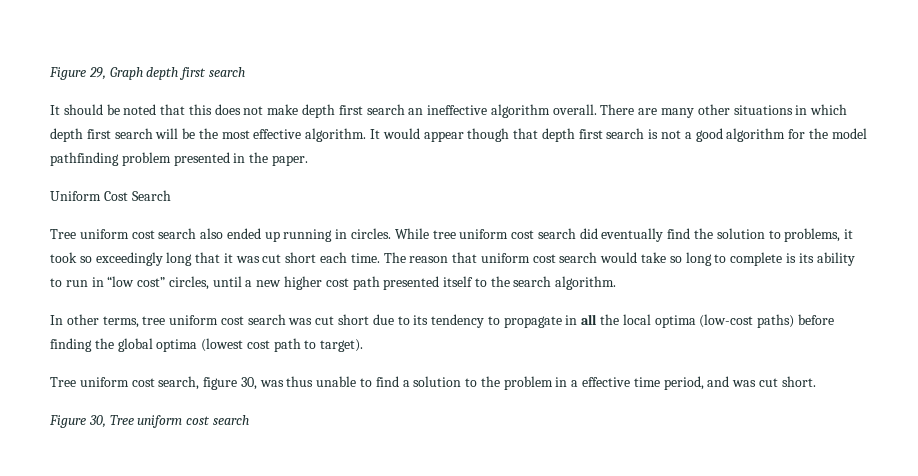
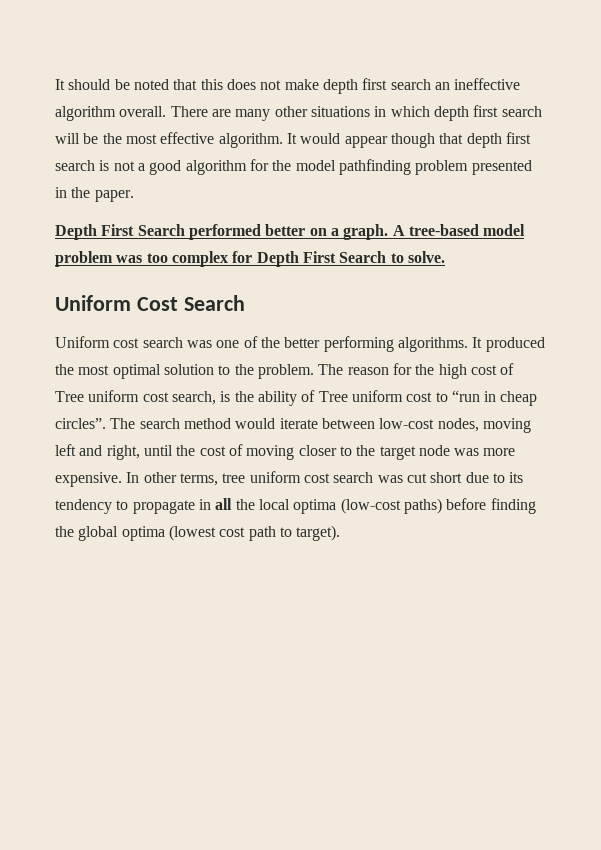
[49,67,245,80] Figure 29, Graph depth first search // -> (55, 84) none
[50,190,171,201] [50,228,854,242] [50,252,855,266] [50,276,617,290] Uniform Cost Search // Tree uniform cost search also ended up running in circles. While tree uniform cost search did eventually find the solution to problems, it took so exceedingly long that it was cut short each time. The reason that uniform cost search would take so long to complete is its ability to run in “low cost” circles, until a new higher cost path presented itself to the search algorithm. // -> [55,224,526,240] [55,251,445,267] [55,295,245,311] [55,336,545,352] [55,363,515,379] [55,390,538,406] [55,418,531,433] [55,444,516,460] [55,472,122,487] Depth First Search performed better on a graph. A tree-based model problem was too complex for Depth First Search to solve. // Uniform Cost Search // Uniform cost search was one of the better performing algorithms. It produced the most optimal solution to the problem. The reason for the high cost of Tree uniform cost search, is the ability of Tree uniform cost to “run in cheap circles”. The search method would iterate between low-cost nodes, moving left and right, until the cost of moving closer to the target node was more expensive.
[50,376,816,390] [49,415,249,428] // Tree uniform cost search, figure 30, was thus unable to find a solution to the problem in a effective time period, and was cut short. // Figure 30, Tree uniform cost search -> (341, 533) none

